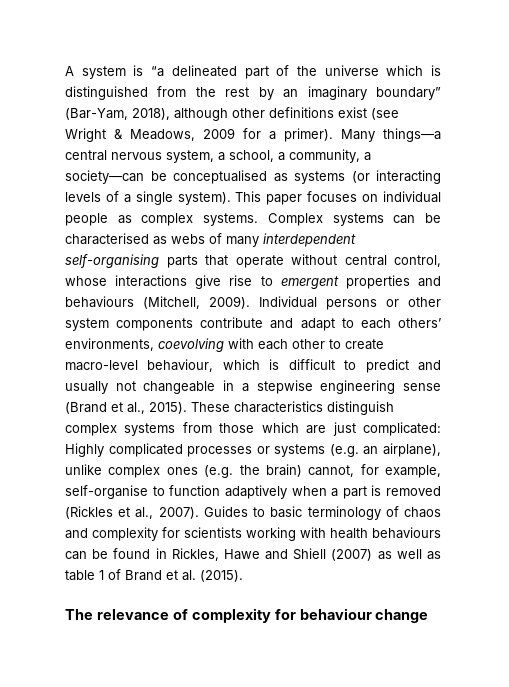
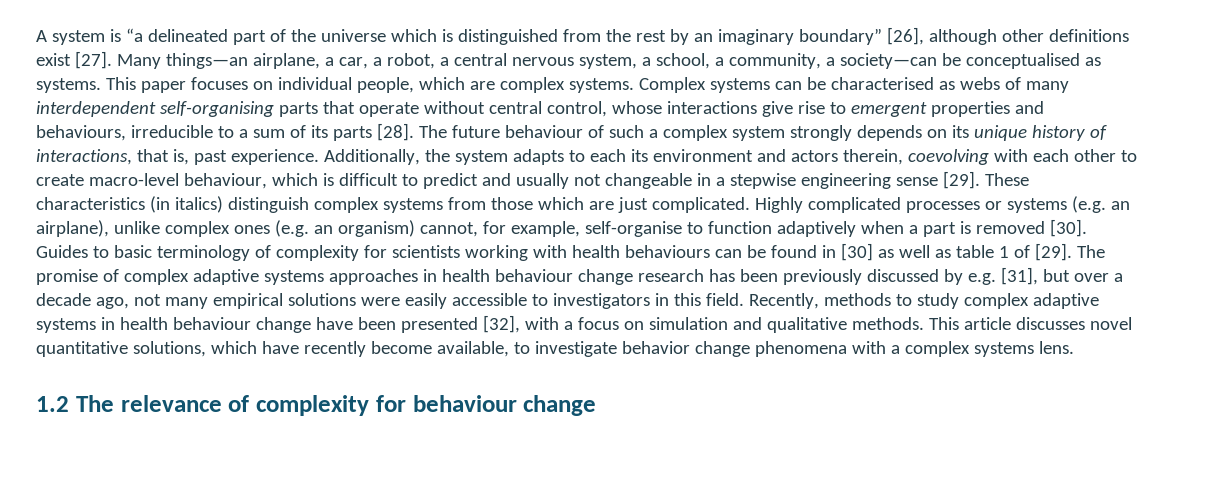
[65,108,170,120] (Bar-Yam, 2018), -> [886,27,924,45] [26],
[371,108,399,120] [65,128,441,142] (see Wright & Meadows, 2009 for a primer). Many things—a -> [74,51,449,69] [27]. Many things—an airplane, a car, a robot, a
[294,170,441,184] [65,191,231,205] systems (or interacting levels of a single system). -> [36,78,101,93] systems.
[65,213,132,226] people as -> [356,77,495,93] people, which are
[65,296,441,310] [65,317,442,331] [65,338,154,351] behaviours (Mitchell, 2009). Individual persons or other system components contribute and adapt to each others’ environments, -> [36,123,1107,141] [36,149,903,165] behaviours, irreducible to a sum of its parts [28]. The future behaviour of such a complex system strongly depends on its unique history of interactions, that is, past experience. Additionally, the system adapts to each its environment and actors therein,
[65,401,323,414] (Brand et al., 2015). These characteristics -> [942,171,1029,189] [36,196,223,213] [29]. These characteristics (in italics)
[363,422,441,436] complicated: -> [651,197,750,213] complicated.
[239,464,302,477] the brain) -> [313,220,415,237] an organism)
[65,506,199,519] (Rickles et al., 2007). -> [1049,219,1087,237] [30].
[404,507,442,518] [65,528,88,539] chaos and -> (271, 251) none
[171,548,373,561] Rickles, Hawe and Shiell (2007) -> [840,243,873,261] [30]
[125,570,243,582] Brand et al. (2015). // -> [1034,243,1105,261] [36,267,1123,285] [36,293,1099,309] [36,315,1132,333] [36,341,1074,357] [36,396,69,412] [29]. The promise of complex adaptive systems approaches in health behaviour change research has been previously discussed by e.g. [31], but over a decade ago, not many empirical solutions were easily accessible to investigators in this field. Recently, methods to study complex adaptive systems in health behaviour change have been presented [32], with a focus on simulation and qualitative methods. This article discusses novel quantitative solutions, which have recently become available, to investigate behavior change phenomena with a complex systems lens. // 1.2

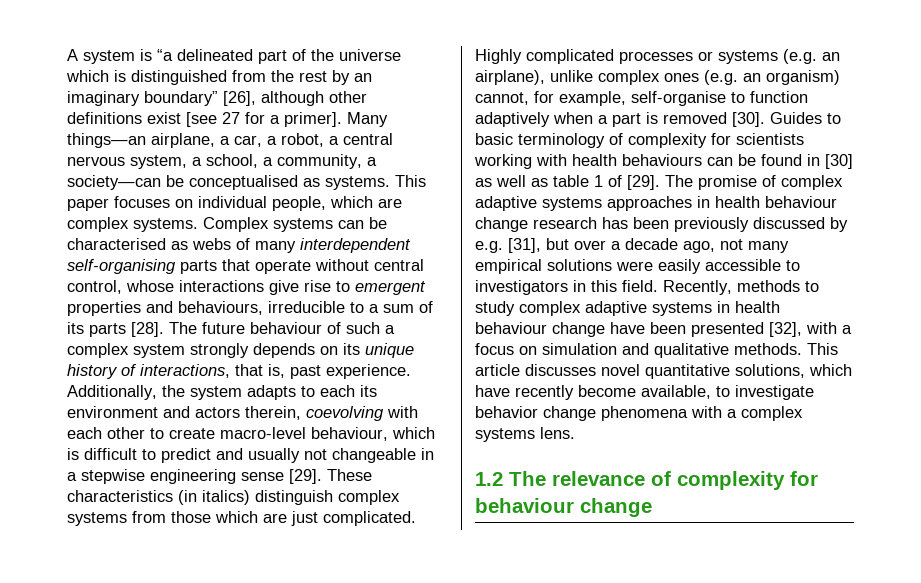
[74,51,112,69] [27]. -> [186,112,342,127] [see 27 for a primer].

